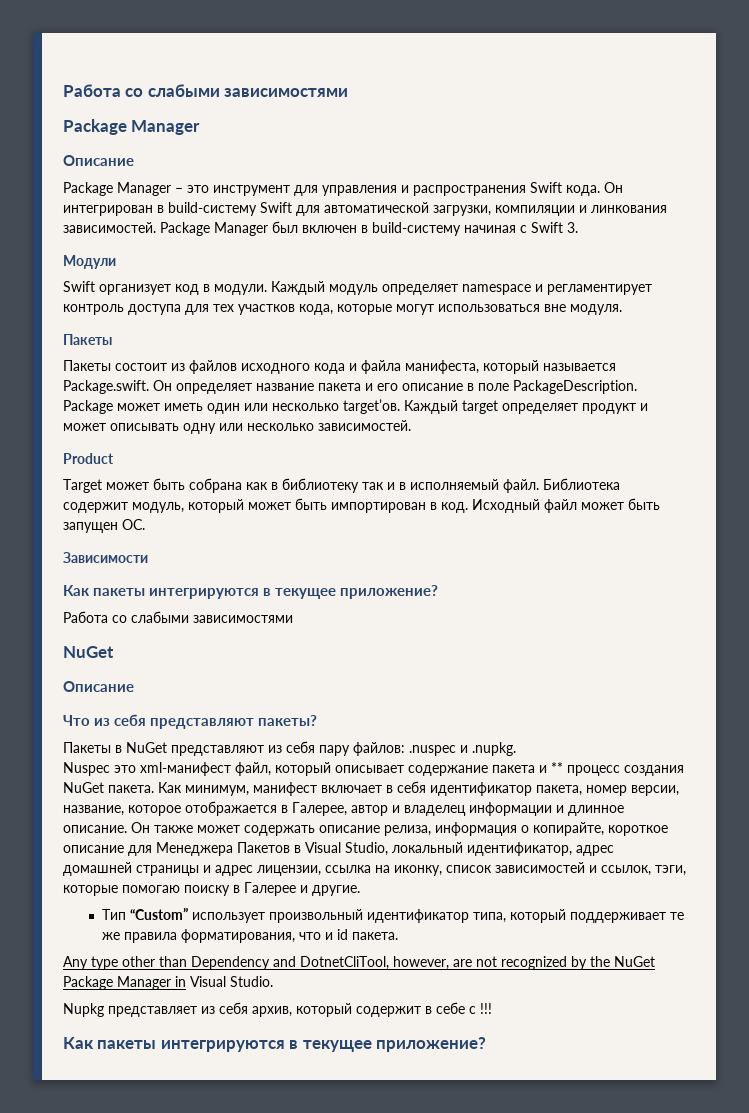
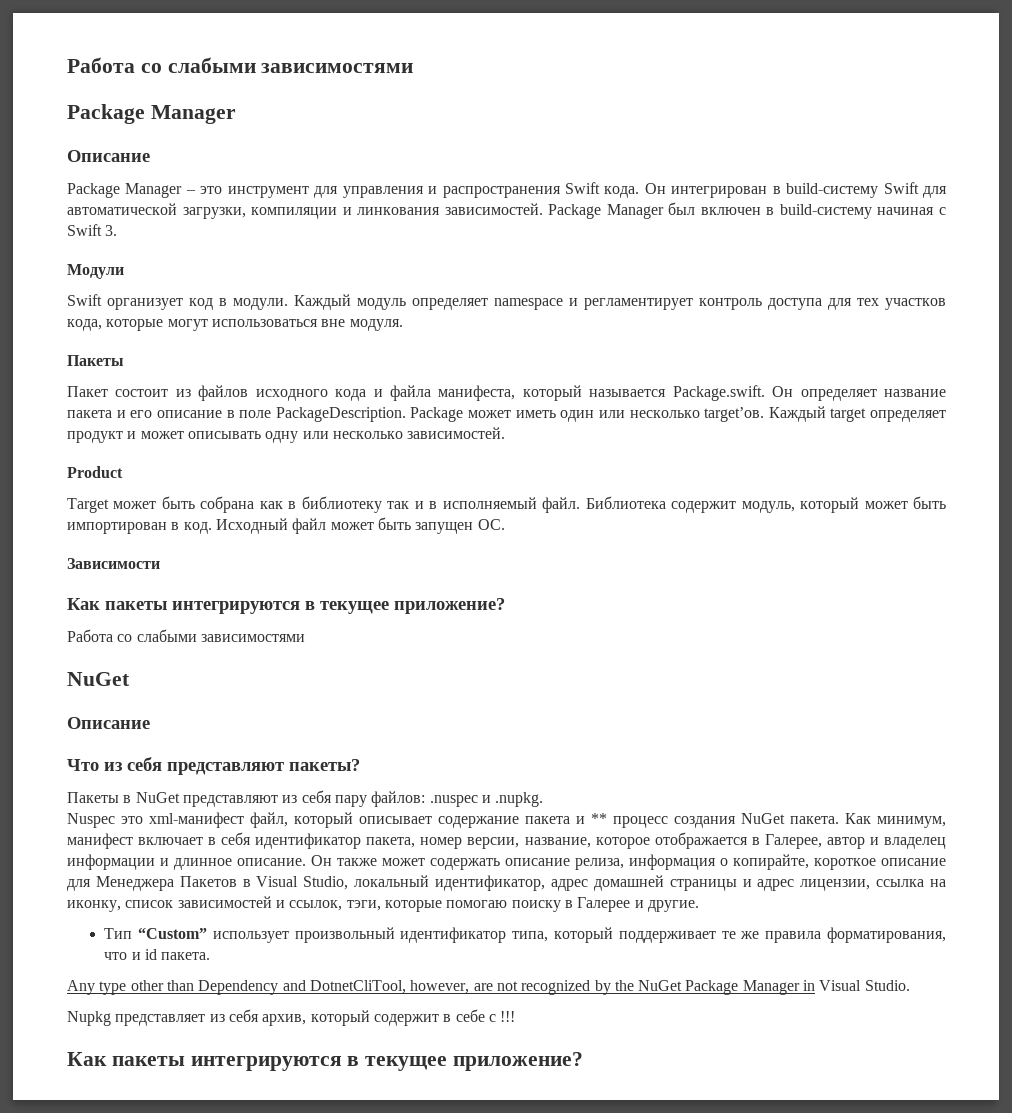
[63,360,111,371] Пакеты -> [67,386,108,397] Пакет

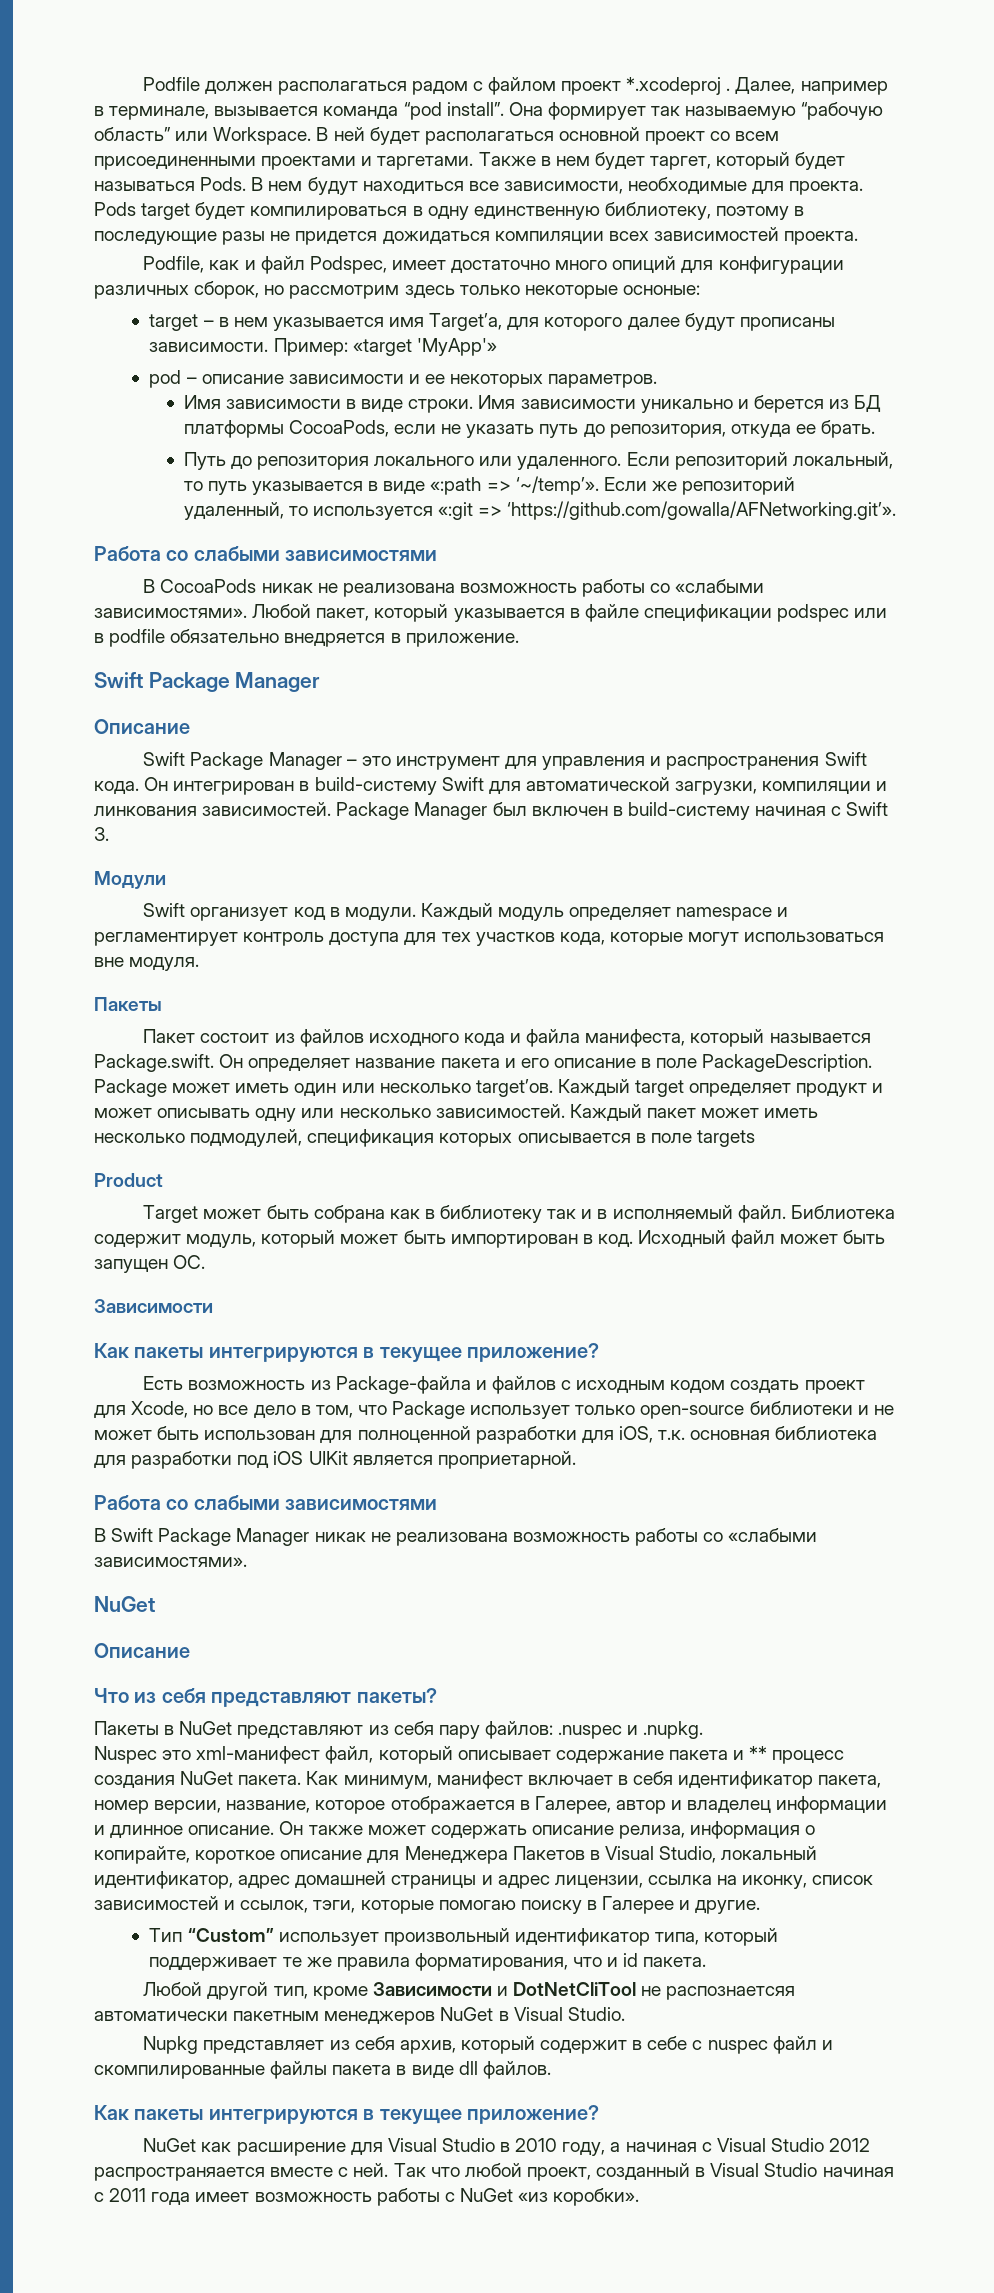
[67,57,414,73] Работа со слабыми зависимостями // -> [143,77,888,95] [94,102,884,120] [94,127,780,145] [94,152,846,170] [94,177,864,195] [94,202,805,220] [94,227,859,245] [143,256,844,274] [94,281,700,299] [149,313,835,331] [149,338,497,356] [149,370,658,388] [183,395,882,413] [183,420,876,438] [183,452,893,470] [183,476,796,495] [183,501,897,520] [94,546,438,561] [143,579,765,597] [94,604,888,622] [94,629,519,647] [94,672,143,688] Podfile должен располагаться радом с файлом проект *.xcodeproj . Далее, например в терминале, вызывается команда “pod install”. Она формирует так называемую “рабочую область” или Workspace. В ней будет располагаться основной проект со всем присоединенными проектами и таргетами. Также в нем будет таргет, который будет называться Pods. В нем будут находиться все зависимости, необходимые для проекта. Pods target будет компилироваться в одну единственную библиотеку, поэтому в последующие разы не придется дожидаться компиляции всех зависимостей проекта. // Podfile, как и файл Podspec, имеет достаточно много опиций для конфигурации различных сборок, но рассмотрим здесь только некоторые осноные: // target – в нем указывается имя Target’а, для которого далее будут прописаны зависимости. Пример: «target 'MyApp'» // pod – описание зависимости и ее некоторых параметров. // Имя зависимости в виде строки. Имя зависимости уникально и берется из БД платформы CocoaPods, если не указать путь до репозитория, откуда ее брать. // Путь до репозитория локального или удаленного. Если репозиторий локальный, то путь указывается в виде «:path => ‘~/temp’». Если же репозиторий удаленный, то используется «:git => ‘https://github.com/gowalla/AFNetworking.git’». // Работа со слабыми зависимостями // В CocoaPods никак не реализована возможность работы со «слабыми зависимостями». Любой пакет, который указывается в файле спецификации podspec или в podfile обязательно внедряется в приложение. // Swift
(150, 156) none -> [143,752,186,766] Swift
(506, 433) none -> [569,1104,819,1121] [94,1129,755,1147] Каждый пакет может иметь несколько подмодулей, спецификация которых описывается в поле targets
[67,629,305,642] Работа со слабыми зависимостями -> [143,1376,865,1394] [94,1401,894,1419] [94,1426,878,1444] [94,1451,576,1469] [94,1495,438,1510] [94,1528,818,1546] [94,1557,247,1567] Есть возможность из Package-файла и файлов с исходным кодом создать проект для Xcode, но все дело в том, что Package использует только open-source библиотеки и не может быть использован для полноценной разработки для iOS, т.к. основная библиотека для разработки под iOS UIKit является проприетарной. // Работа со слабыми зависимостями // В Swift Package Manager никак не реализована возможность работы со «слабыми зависимостями».
[67,980,816,995] Any type other than Dependency and DotnetCliTool, however, are not recognized by the NuGet Package Manager in -> [143,1982,796,2000] [94,2007,509,2025] Любой другой тип, кроме Зависимости и DotNetCliTool не распознаетсяя автоматически пакетным менеджеров NuGet в
[500,1011,516,1022] [67,1052,584,1071] !!! // Как пакеты интегрируются в текущее приложение? -> [707,2036,833,2054] [94,2061,551,2079] [94,2105,599,2125] [143,2138,871,2156] [94,2163,894,2181] [94,2188,640,2206] nuspec файл и скомпилированные файлы пакета в виде dll файлов. // Как пакеты интегрируются в текущее приложение? // NuGet как расширение для Visual Studio в 2010 году, а начиная с Visual Studio 2012 распространяается вместе с ней. Так что любой проект, созданный в Visual Studio начиная с 2011 года имеет возможность работы с NuGet «из коробки».

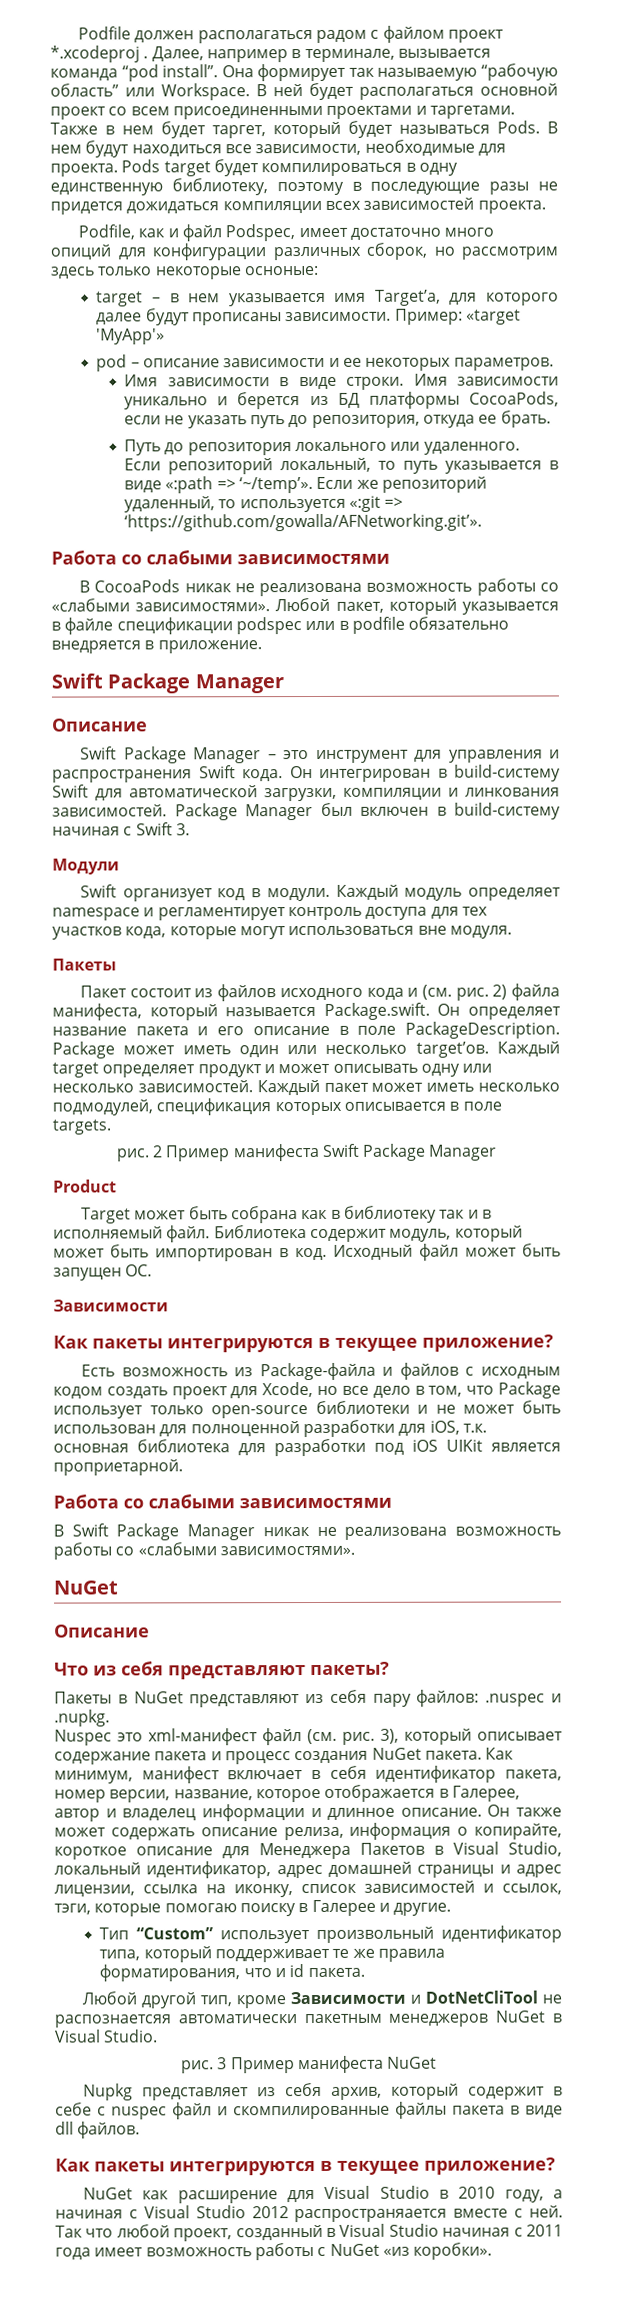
(522, 1038) none -> [421,984,508,1001] (см. рис. 2)
[696,1130,755,1147] targets -> [52,1119,111,1135] [115,1143,498,1162] targets. // рис. 2 Пример манифеста Swift Package Manager
[325,1746,374,1764] файл, -> [262,1728,399,1746] файл (см. рис. 3),
[749,1746,768,1760] ** -> (222, 1756) none
(625, 2014) none -> [180,2055,438,2074] // рис. 3 Пример манифеста NuGet

